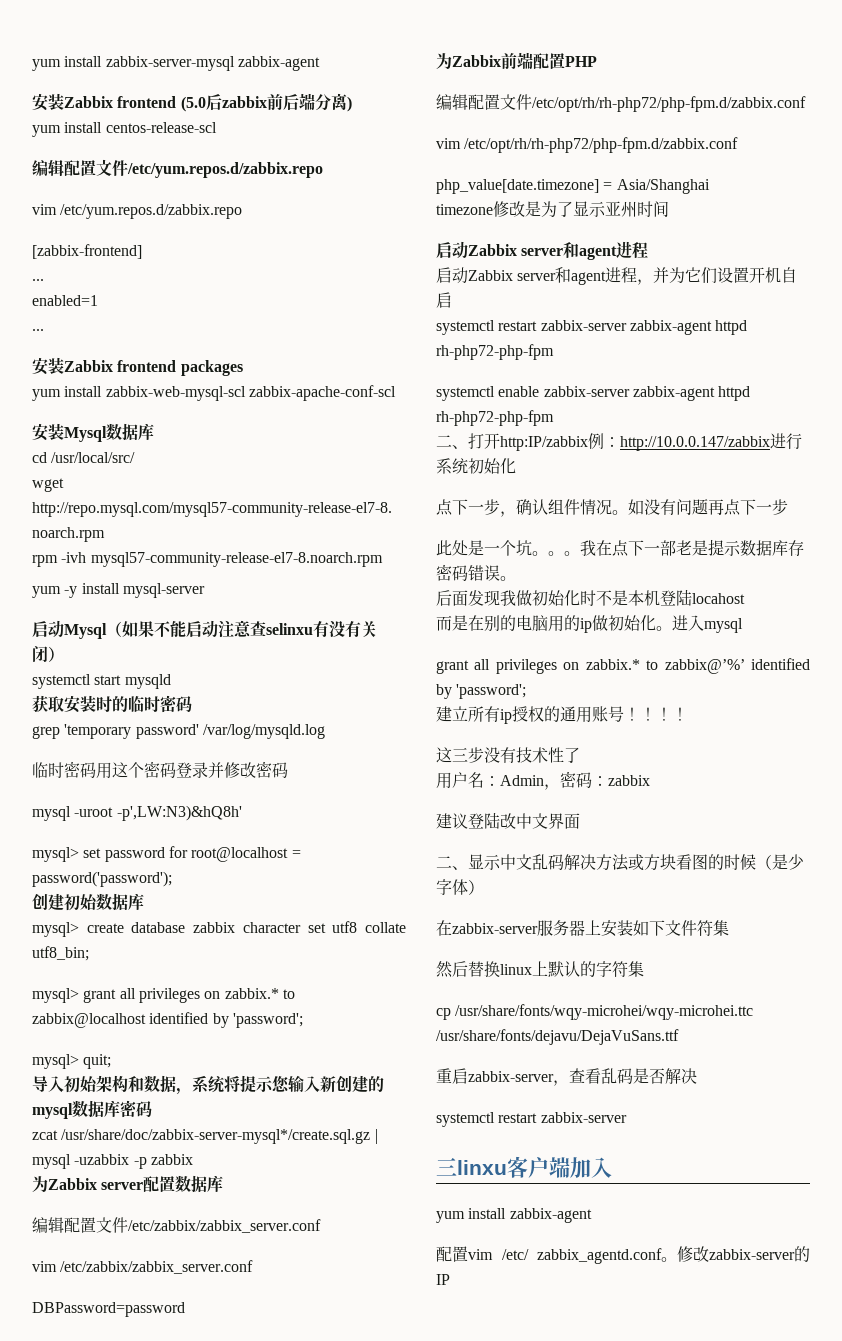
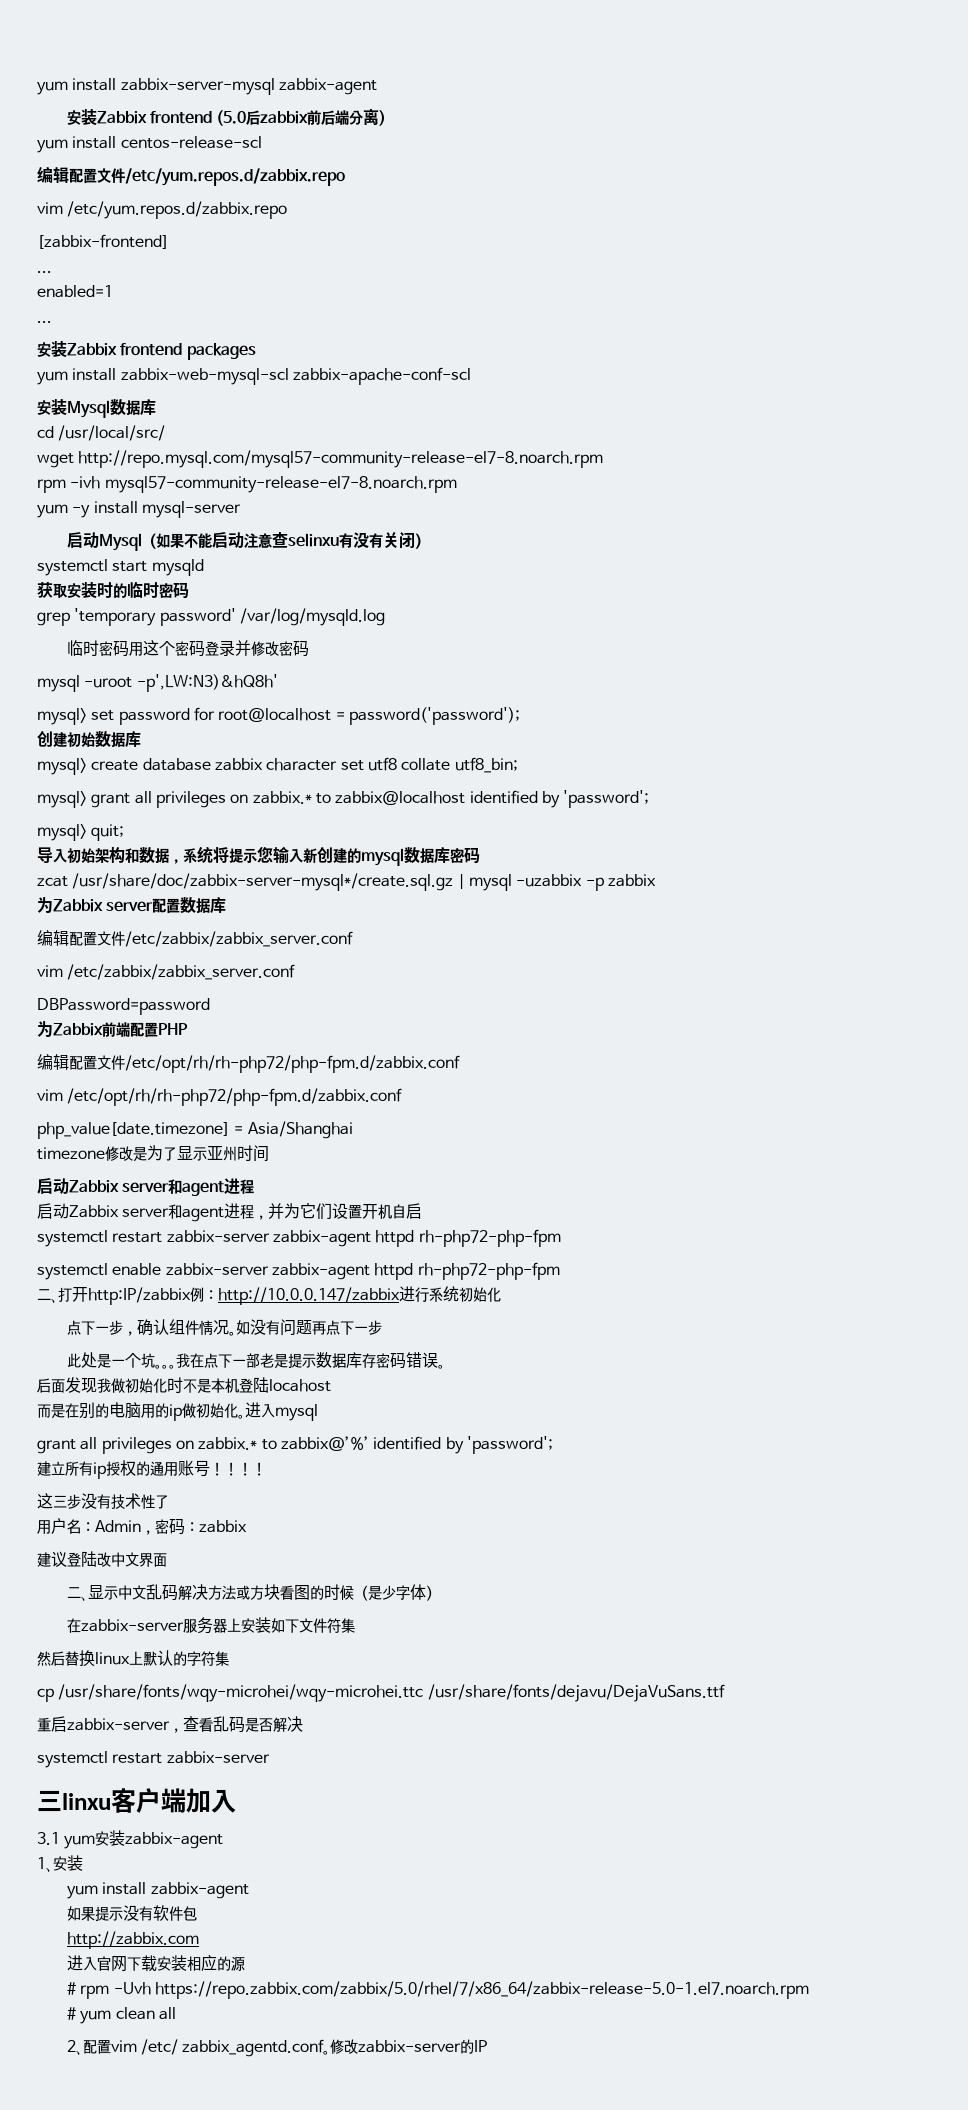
[436,1208,592,1223] yum install zabbix-agent // -> [37,1830,224,1849] [37,1855,83,1872] [66,1882,249,1899] [66,1905,197,1921] [66,1931,199,1949] [66,1954,245,1972] [66,1981,809,1999] [66,2007,176,2024] [66,2040,83,2055] 3.1 yum安装zabbix-agent // 1、安装 // yum install zabbix-agent // 如果提示没有软件包 // http://zabbix.com // 进入官网下载安装相应的源 // # rpm -Uvh https://repo.zabbix.com/zabbix/5.0/rhel/7/x86_64/zabbix-release-5.0-1.el7.noarch.rpm // # yum clean all // 2、

